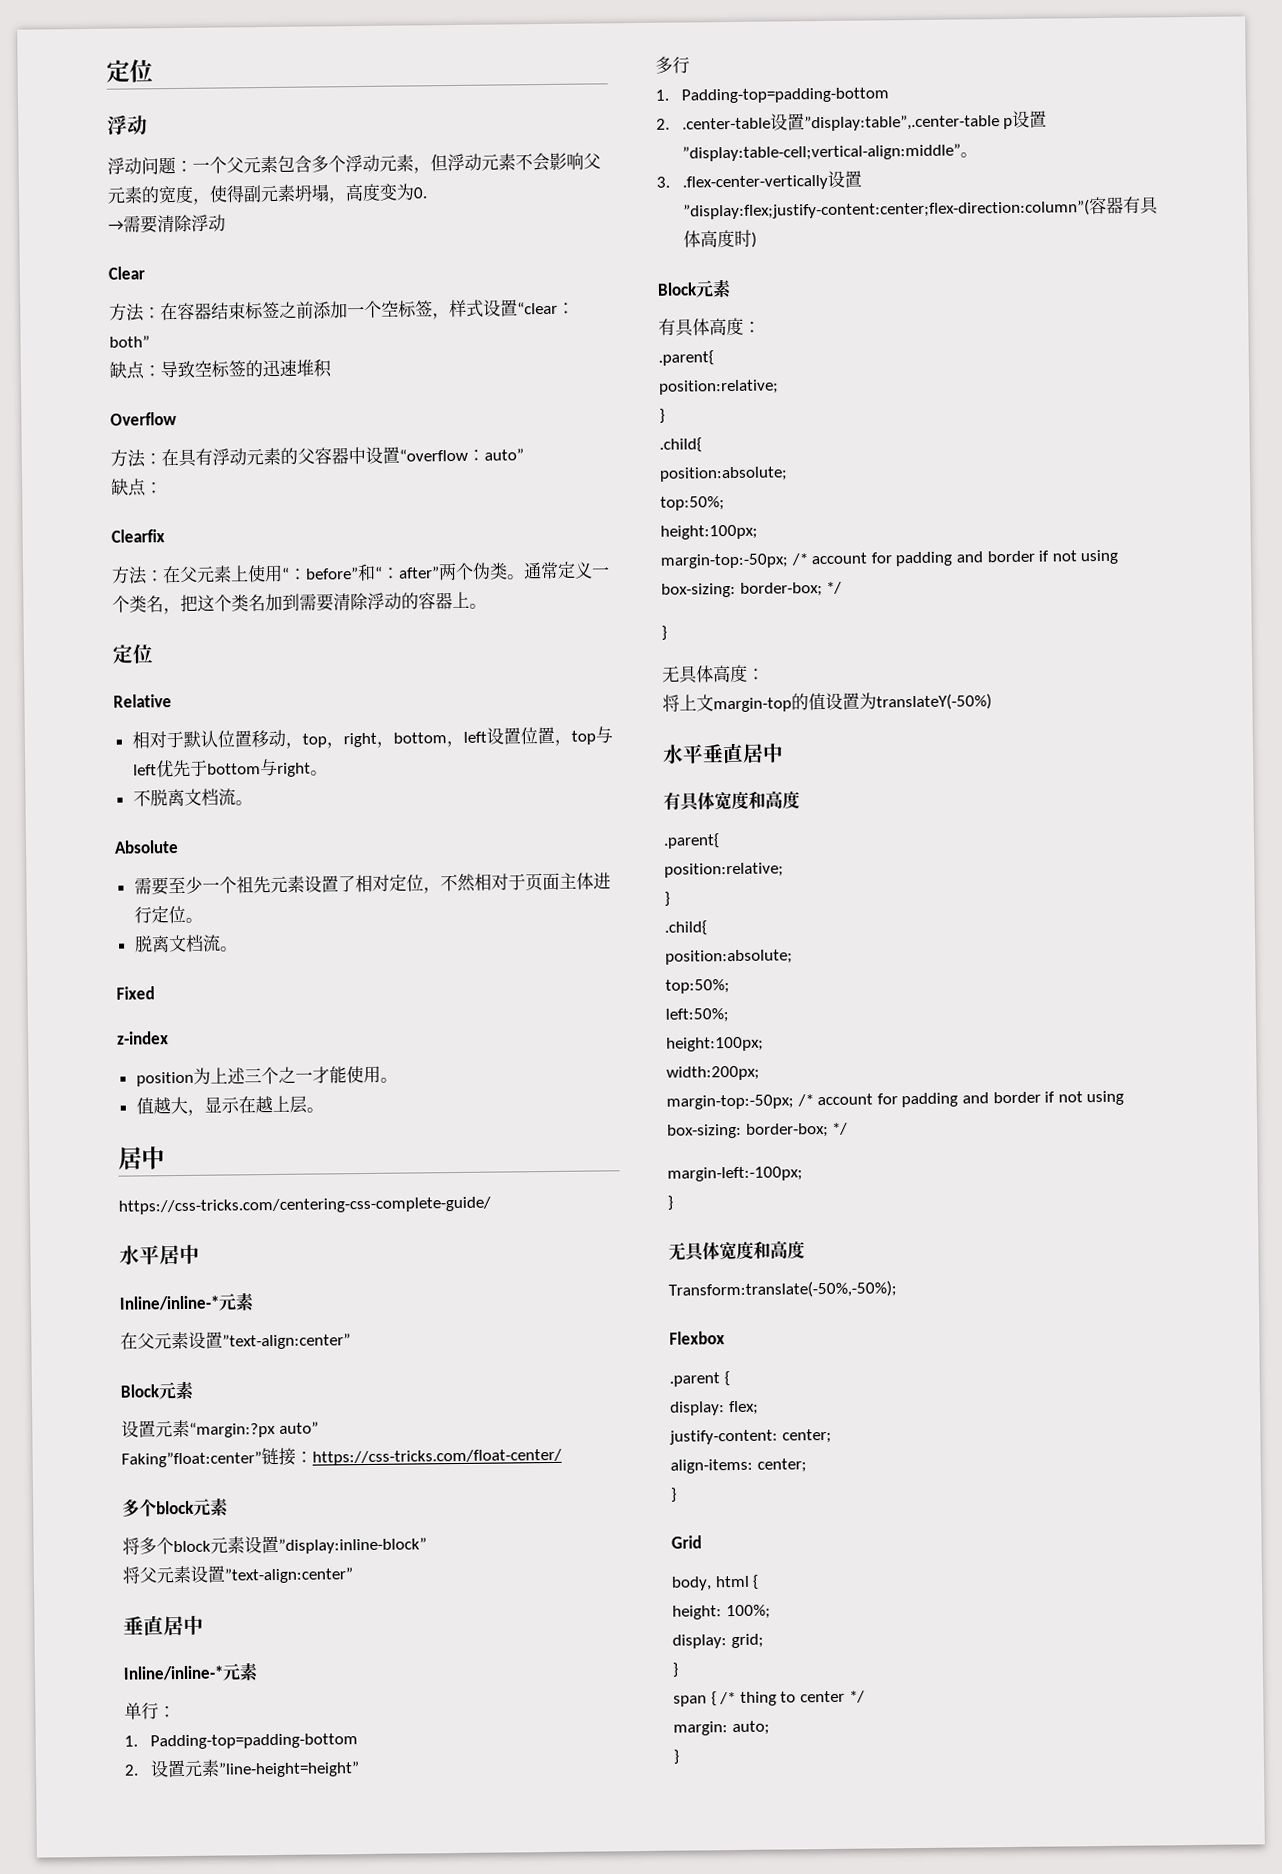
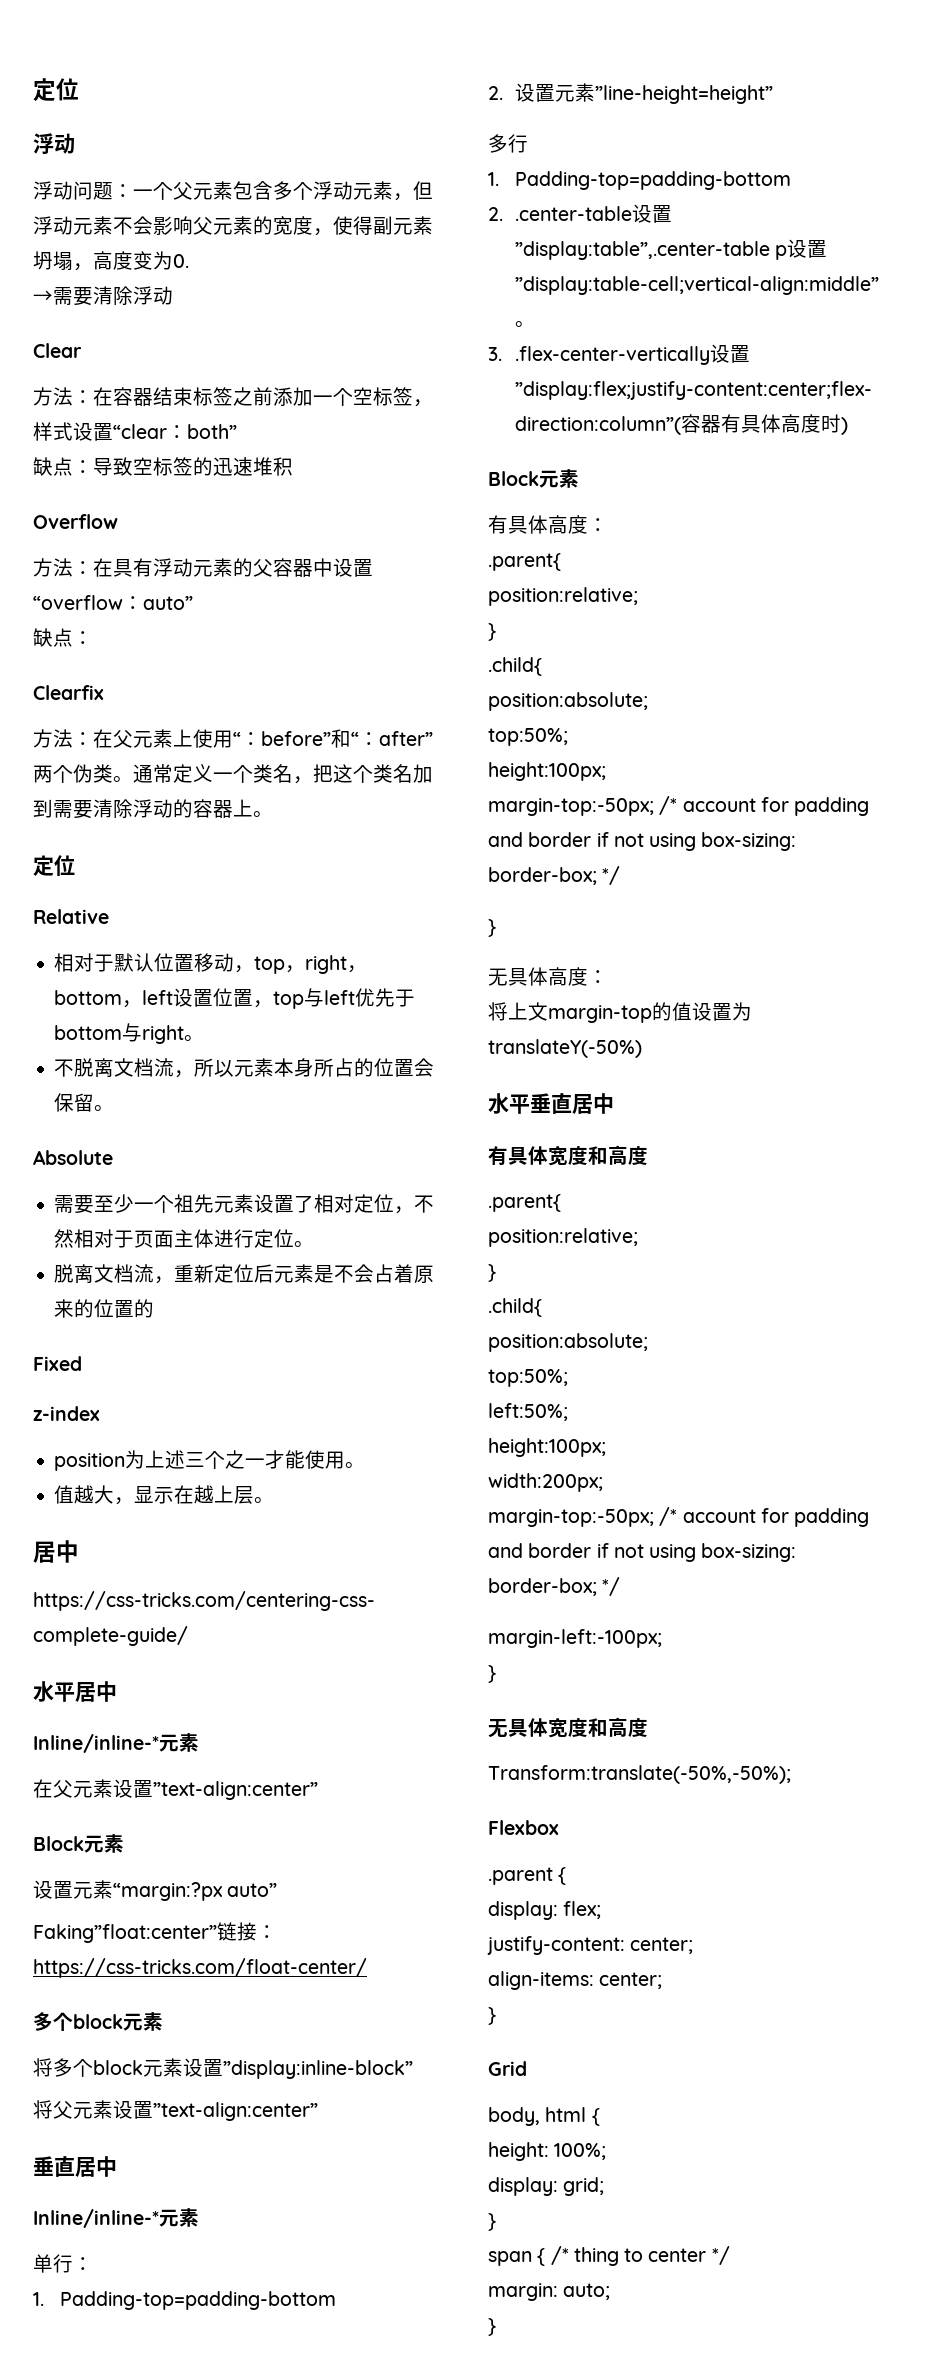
(236, 797) none -> [174,1058,435,1078] [54,1093,95,1112] ，所以元素本身所占的位置会保留
[219,946,238,952] 。 -> [154,1264,435,1284] [54,1299,155,1318] ，重新定位后元素是不会占着原来的位置的

